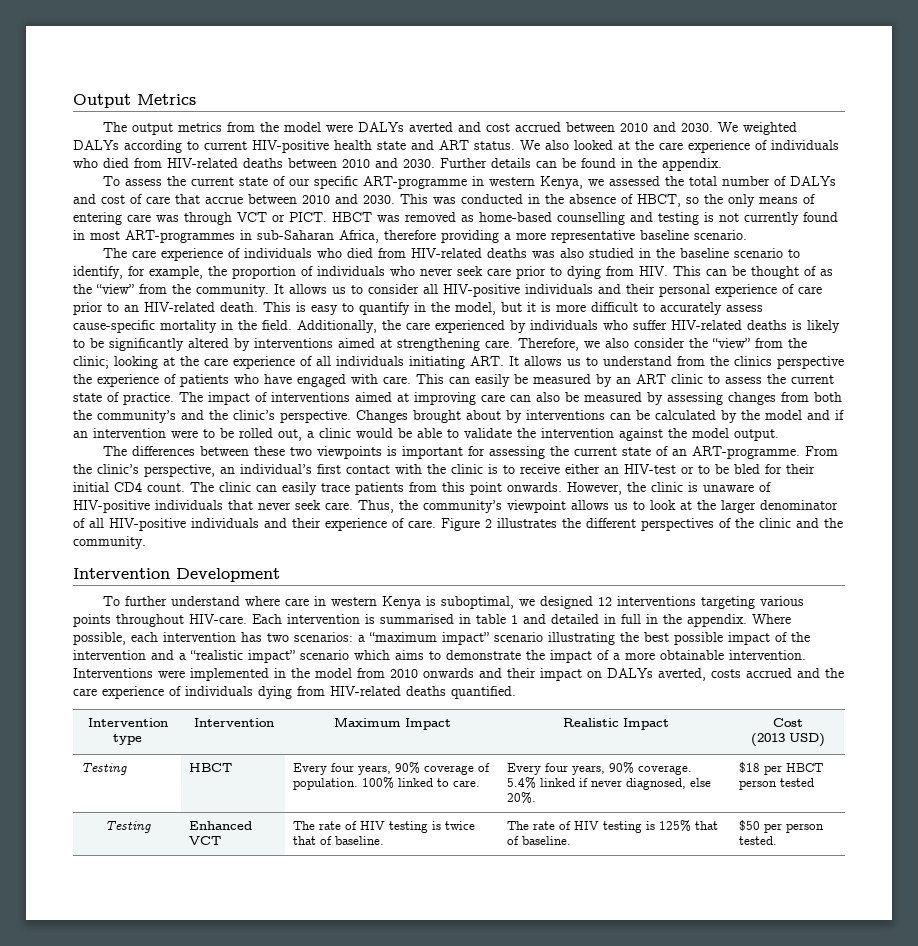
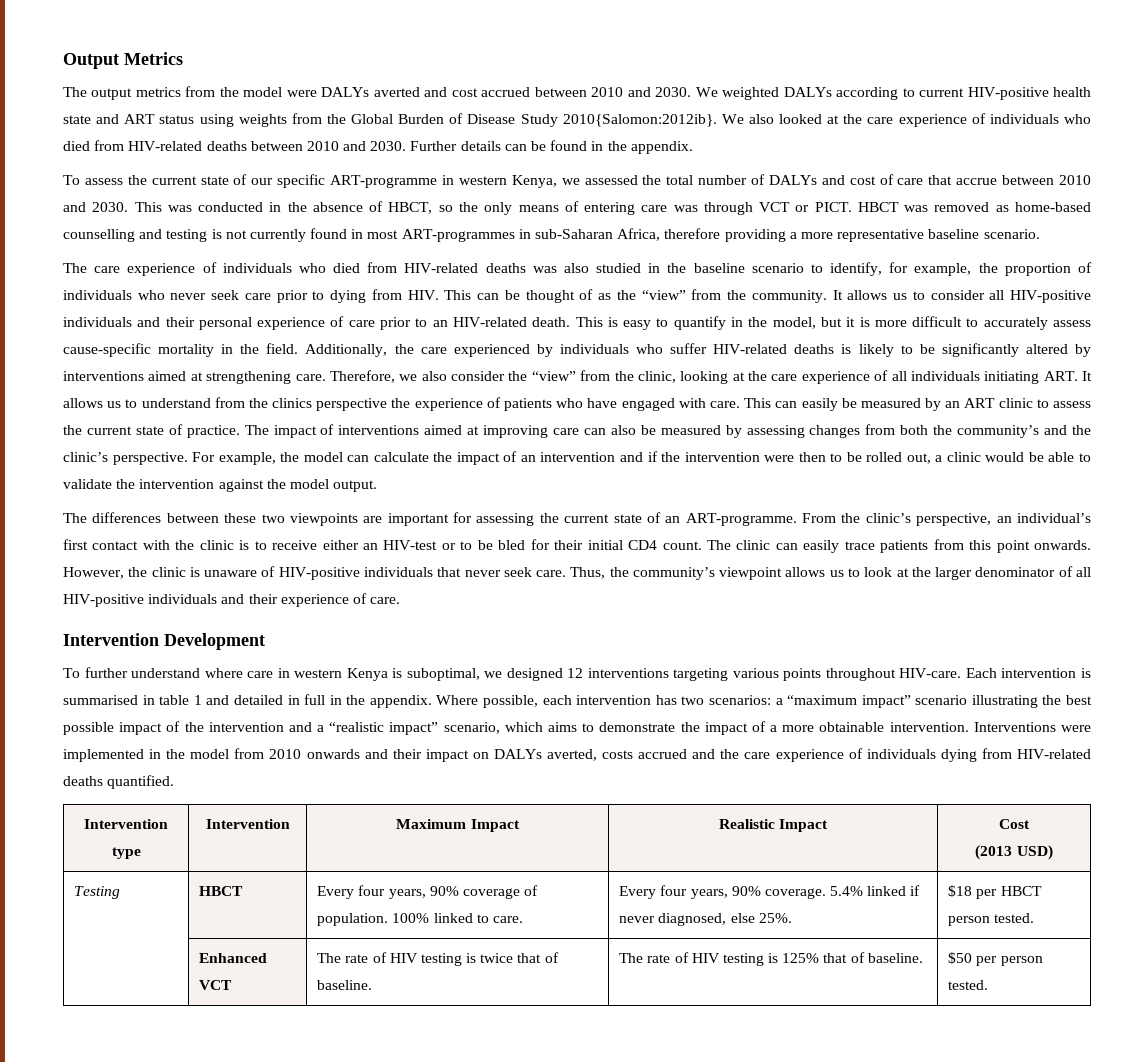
[474,141,515,150] status. -> [159,113,717,127] status using weights from the Global Burden of Disease Study 2010{Salomon:2012ib}.
[73,356,109,369] clinic; -> [637,371,676,383] clinic,
[356,410,802,423] Changes brought about by interventions can be calculated by the model -> [192,451,616,465] For example, the model can calculate the impact of an intervention
[73,431,88,438] an -> [661,452,681,462] the
(198, 434) none -> [798,452,826,462] then
[387,446,398,456] is -> [363,516,383,523] are
[441,518,843,531] [73,536,146,549] Figure 2 illustrates the different perspectives of the clinic and the community. -> (401, 600) none
[300,650,349,660] scenario -> [443,722,500,734] scenario,
[506,792,536,804] 20%. -> [758,913,792,923] 25%.
[779,778,814,787] [105,821,151,833] tested // Testing -> [994,913,1035,923] tested. //

